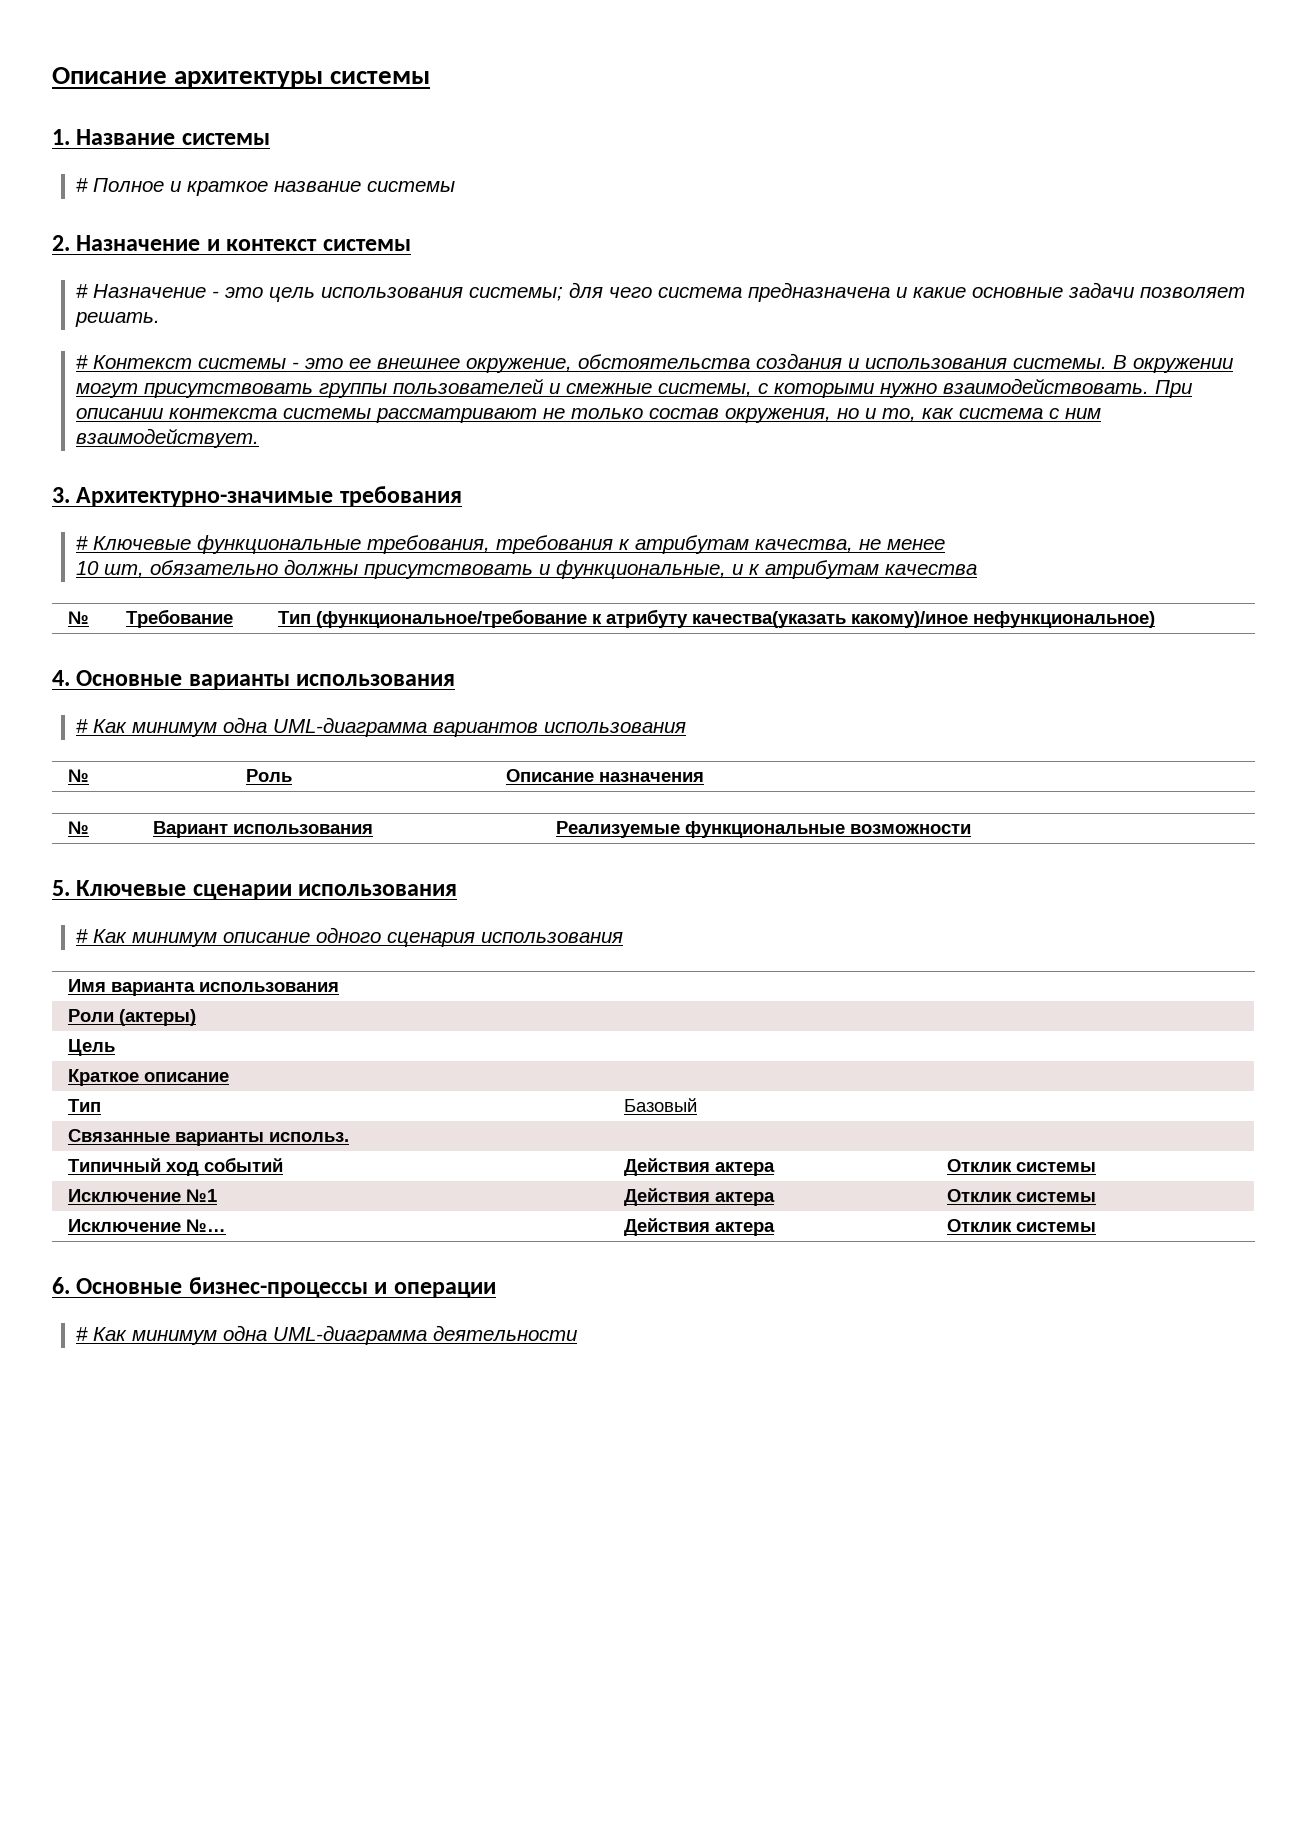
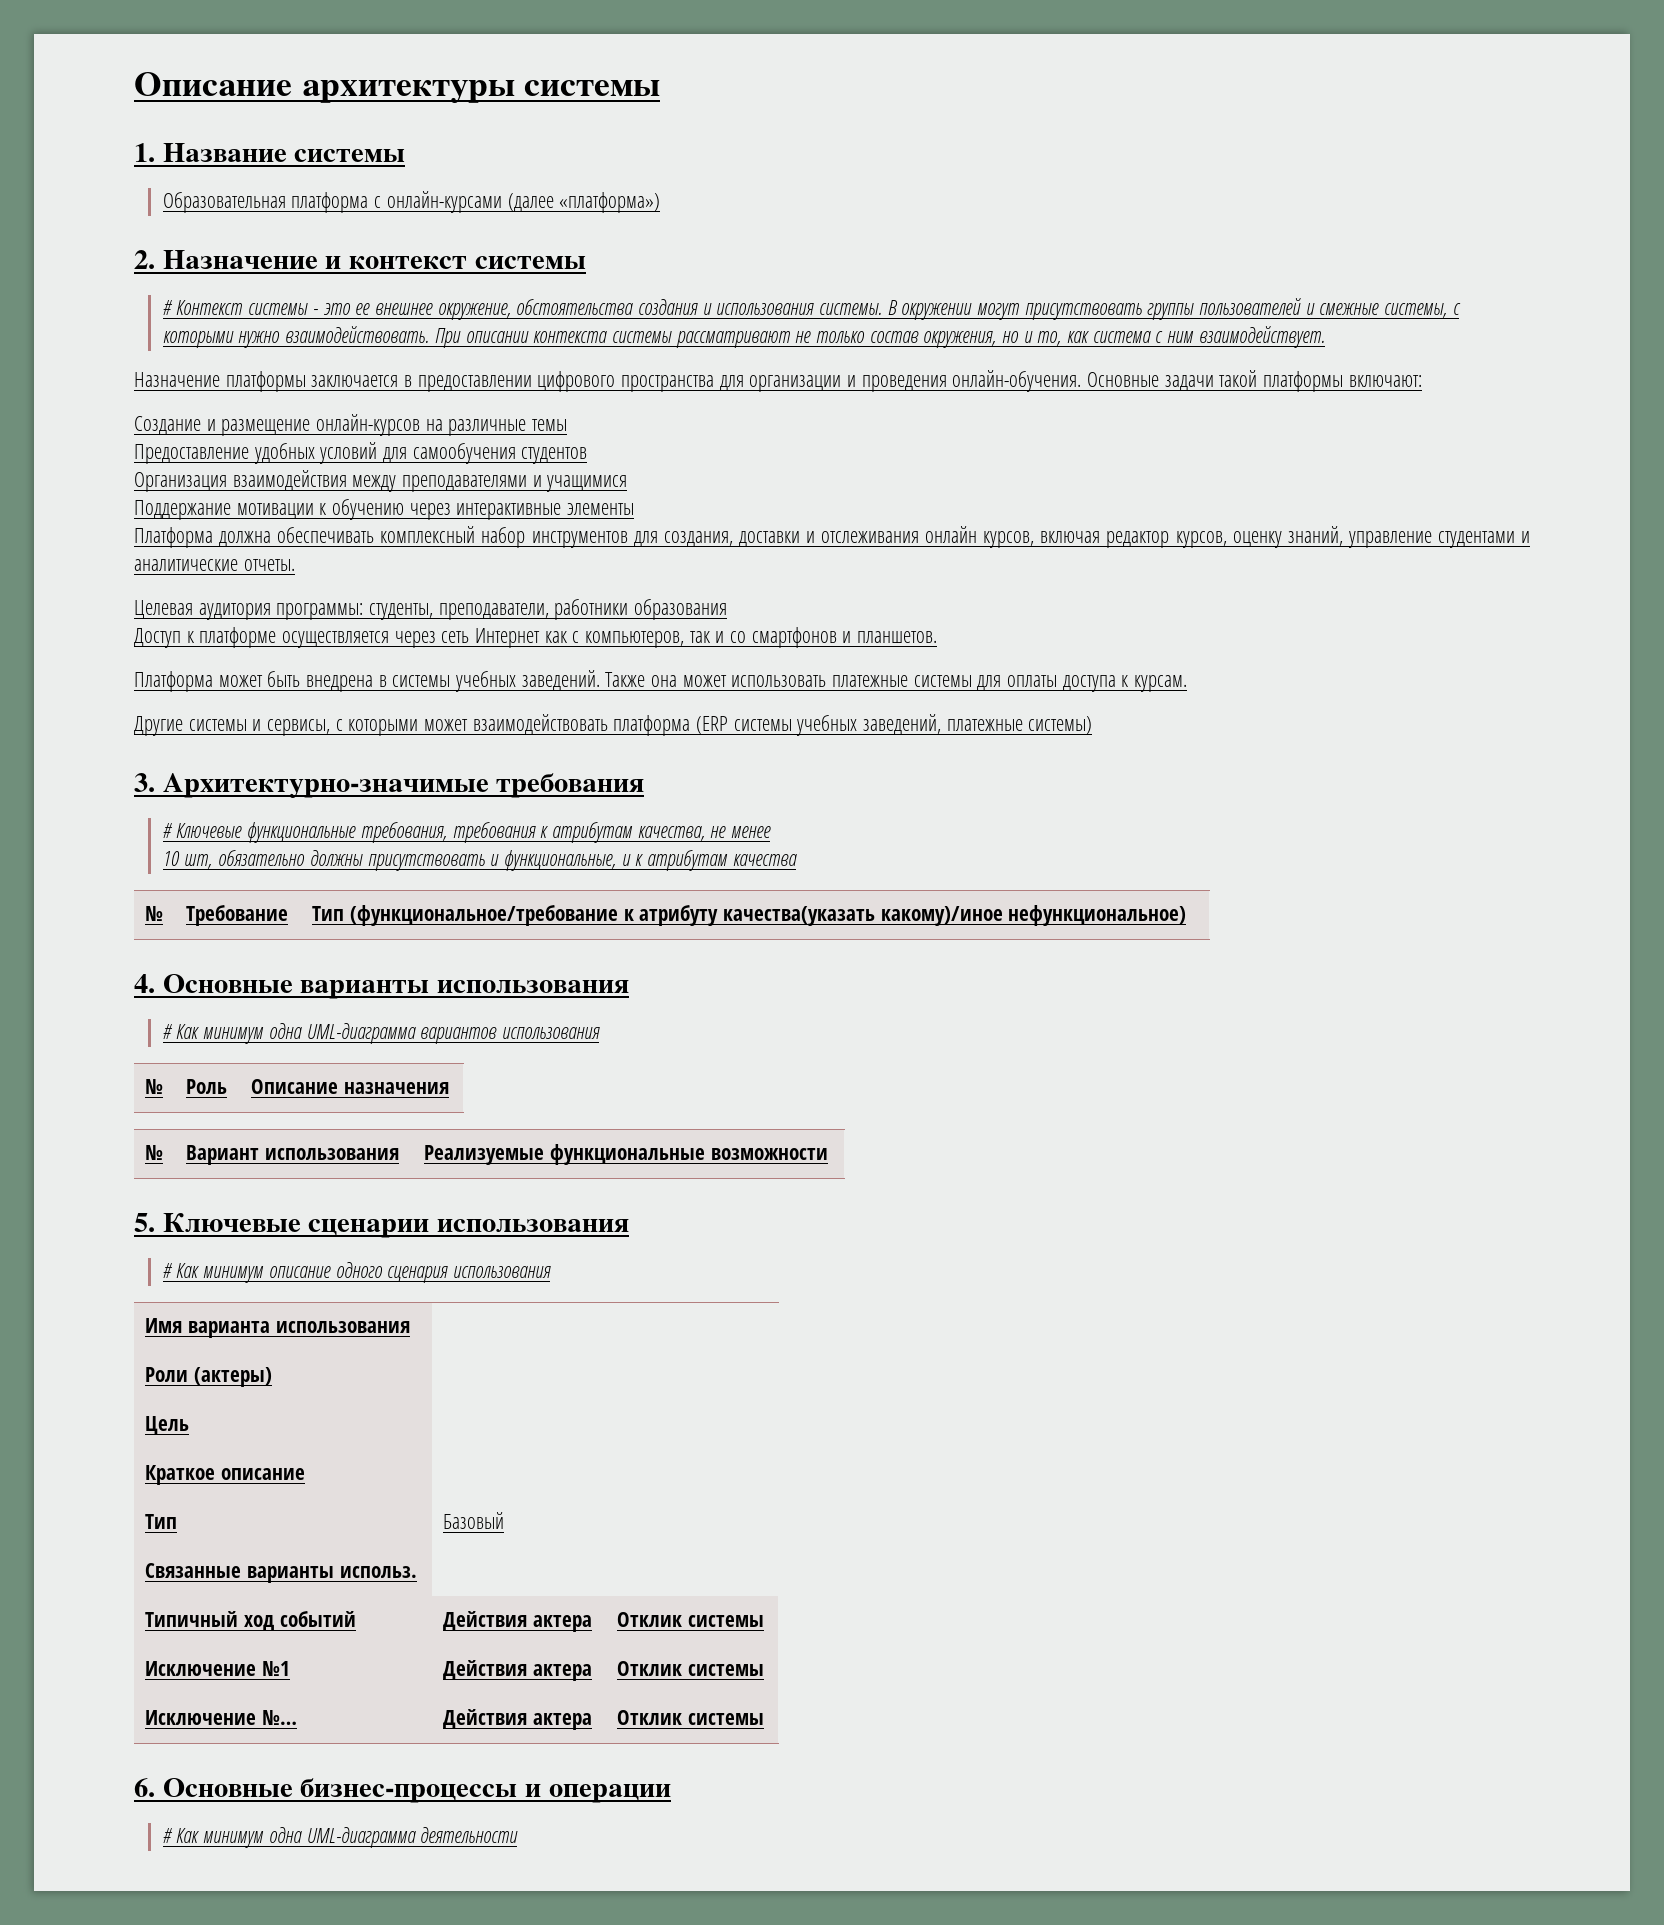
[75,178,455,196] # Полное и краткое название системы -> [162,191,661,213] Образовательная платформа с онлайн-курсами (далее «платформа»)
[75,282,1245,302] [74,312,160,327] // # Назначение - это цель использования системы; для чего система предназначена и какие основные задачи позволяет решать. -> (586, 262) none
(259, 438) none -> [134,370,1422,392] [134,414,568,436] [134,442,588,464] [134,470,628,492] [134,499,635,520] [134,526,1530,548] [134,559,295,571] [134,599,728,620] [134,627,938,648] [134,670,1188,692] [134,714,1093,736] // Назначение платформы заключается в предоставлении цифрового пространства для организации и проведения онлайн-обучения. Основные задачи такой платформы включают: // Создание и размещение онлайн-курсов на различные темы // Предоставление удобных условий для самообучения студентов // Организация взаимодействия между преподавателями и учащимися // Поддержание мотивации к обучению через интерактивные элементы // Платформа должна обеспечивать комплексный набор инструментов для создания, доставки и отслеживания онлайн курсов, включая редактор курсов, оценку знаний, управление студентами и аналитические отчеты. // Целевая аудитория программы: студенты, преподаватели, работники образования // Доступ к платформе осуществляется через сеть Интернет как с компьютеров, так и со смартфонов и планшетов. // Платформа может быть внедрена в системы учебных заведений. Также она может использовать платежные системы для оплаты доступа к курсам. // Другие системы и сервисы, с которыми может взаимодействовать платформа (ERP системы учебных заведений, платежные системы)

